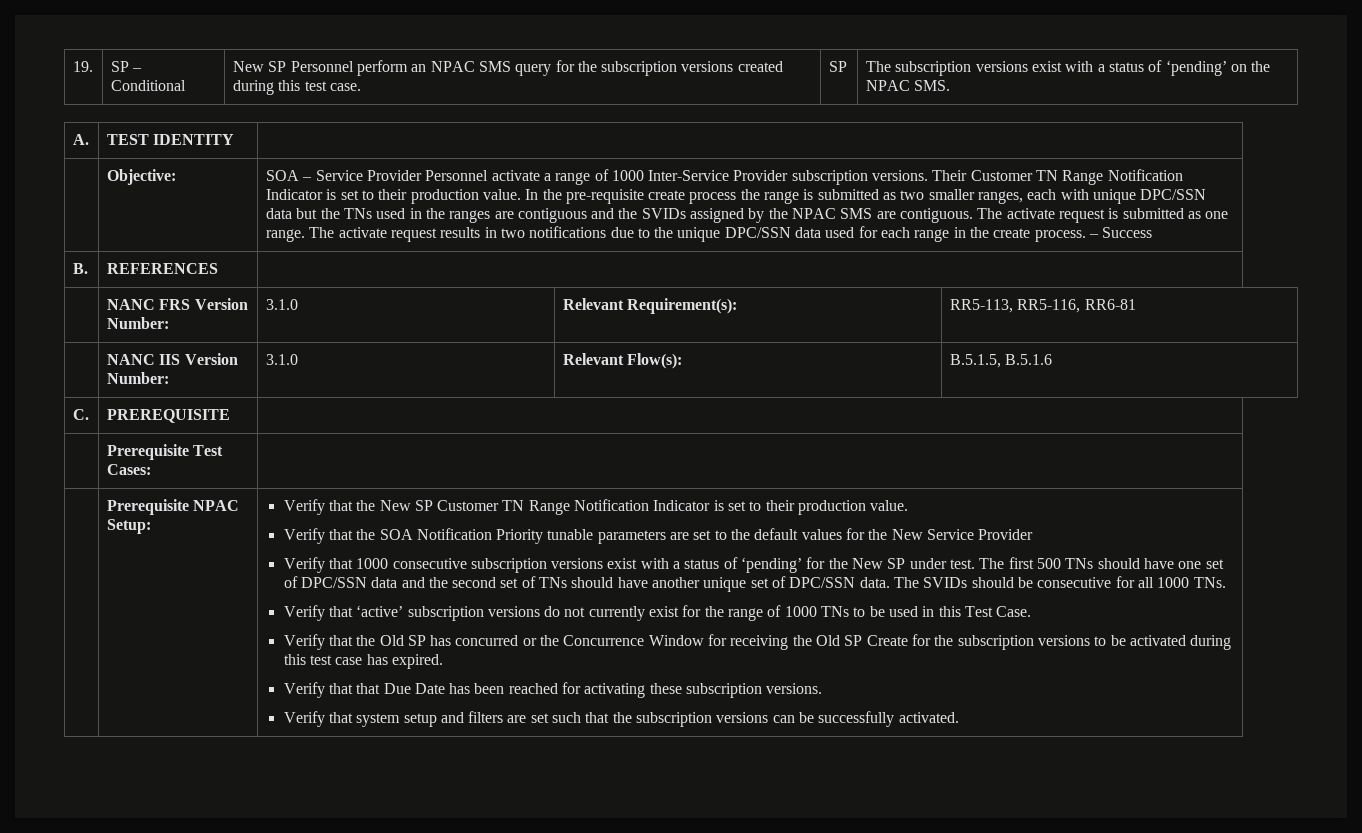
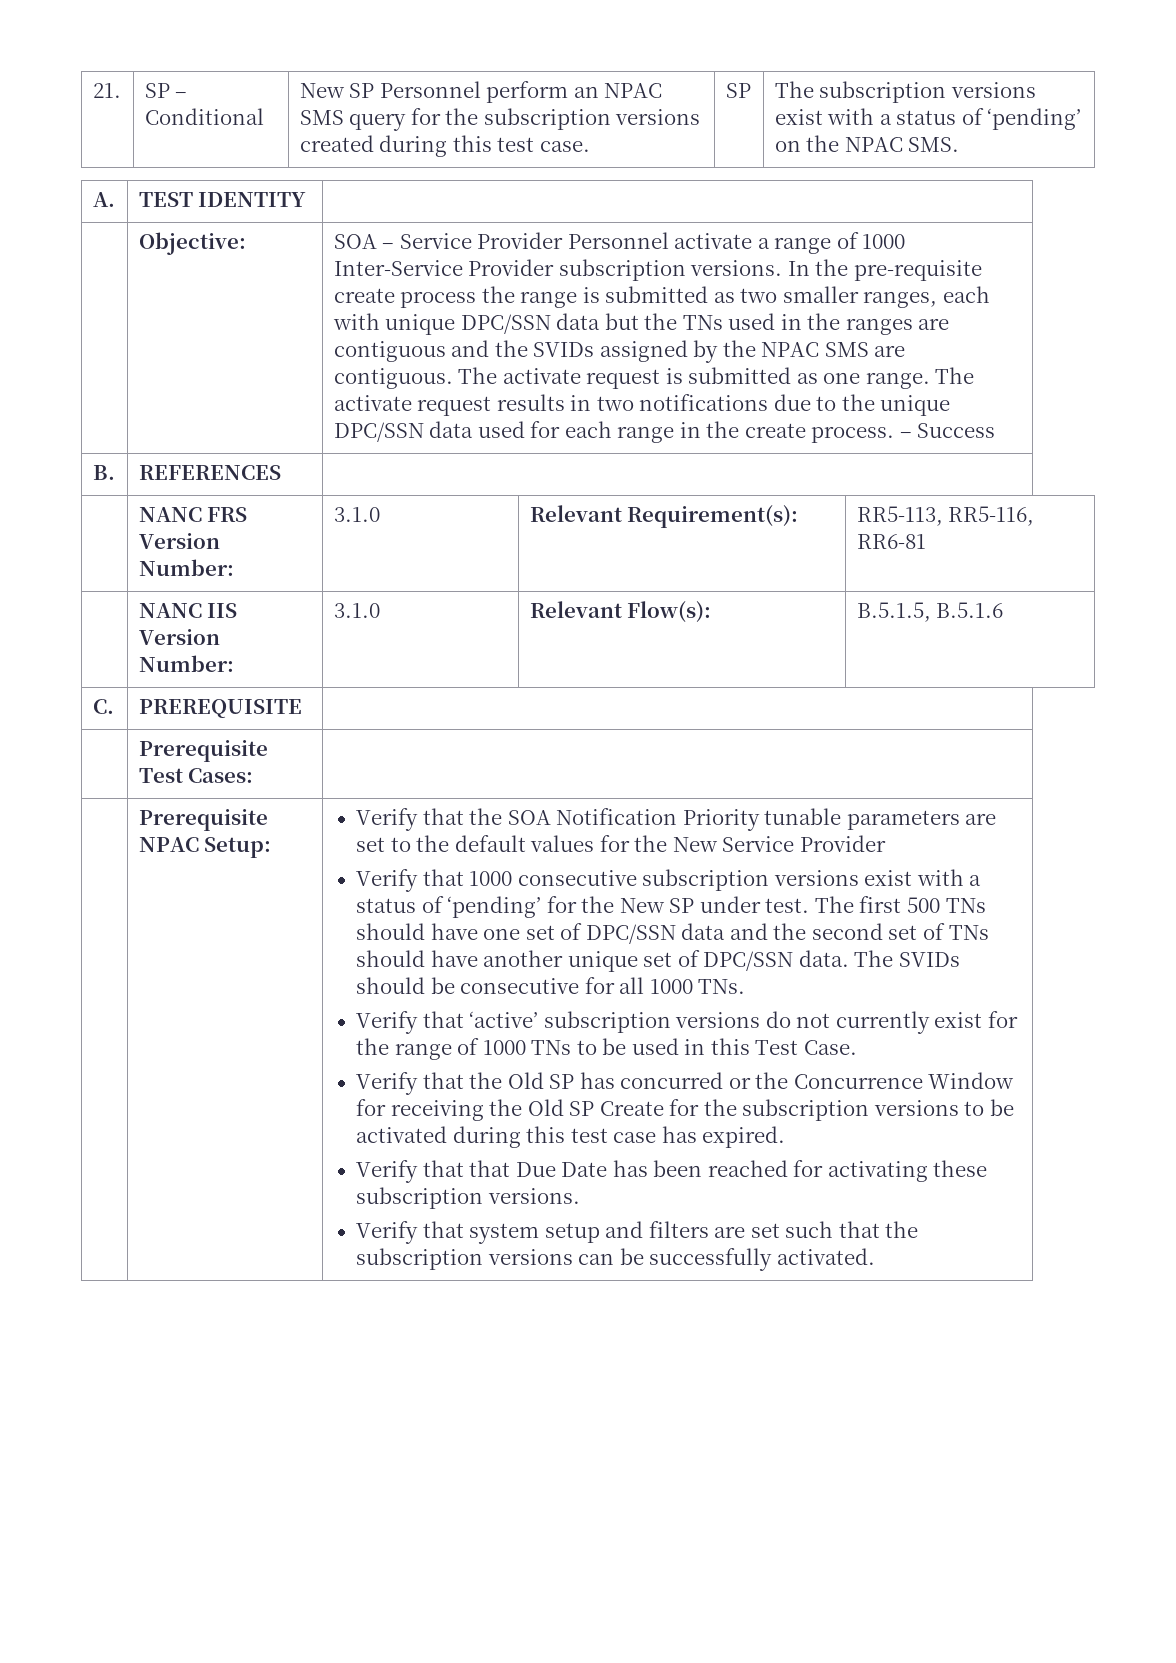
[72,61,93,72] 19. -> [92,83,121,98] 21.
[932,169,1183,185] [265,189,521,204] Their Customer TN Range Notification Indicator is set to their production value. -> (783, 268) none
[379,499,909,515] [283,528,376,544] New SP Customer TN Range Notification Indicator is set to their production value. // Verify that the -> (503, 816) none

